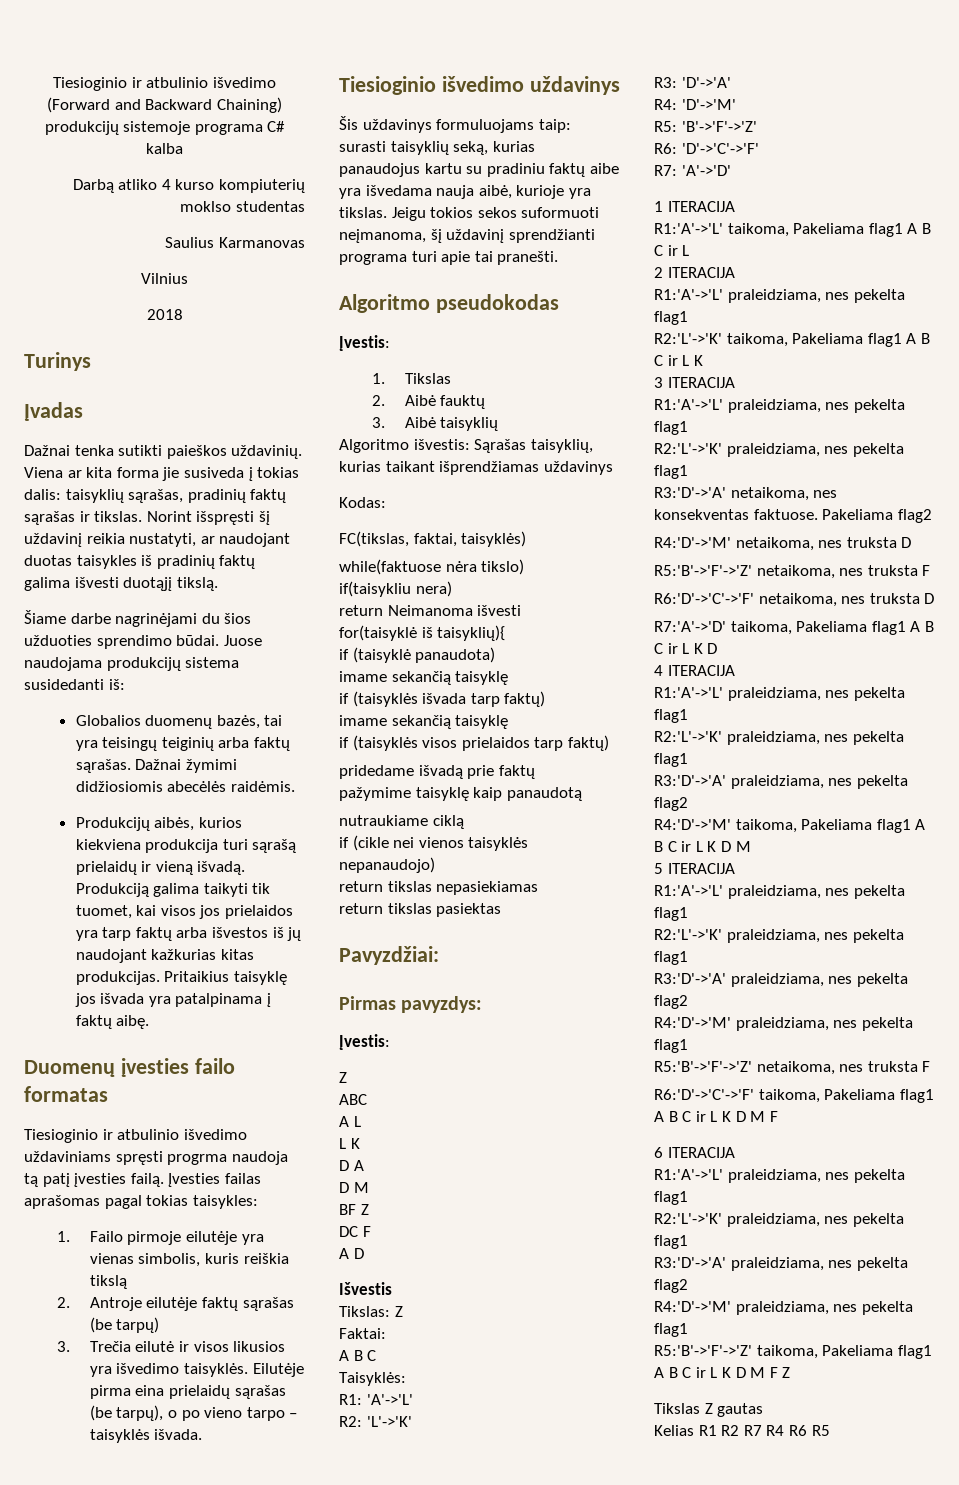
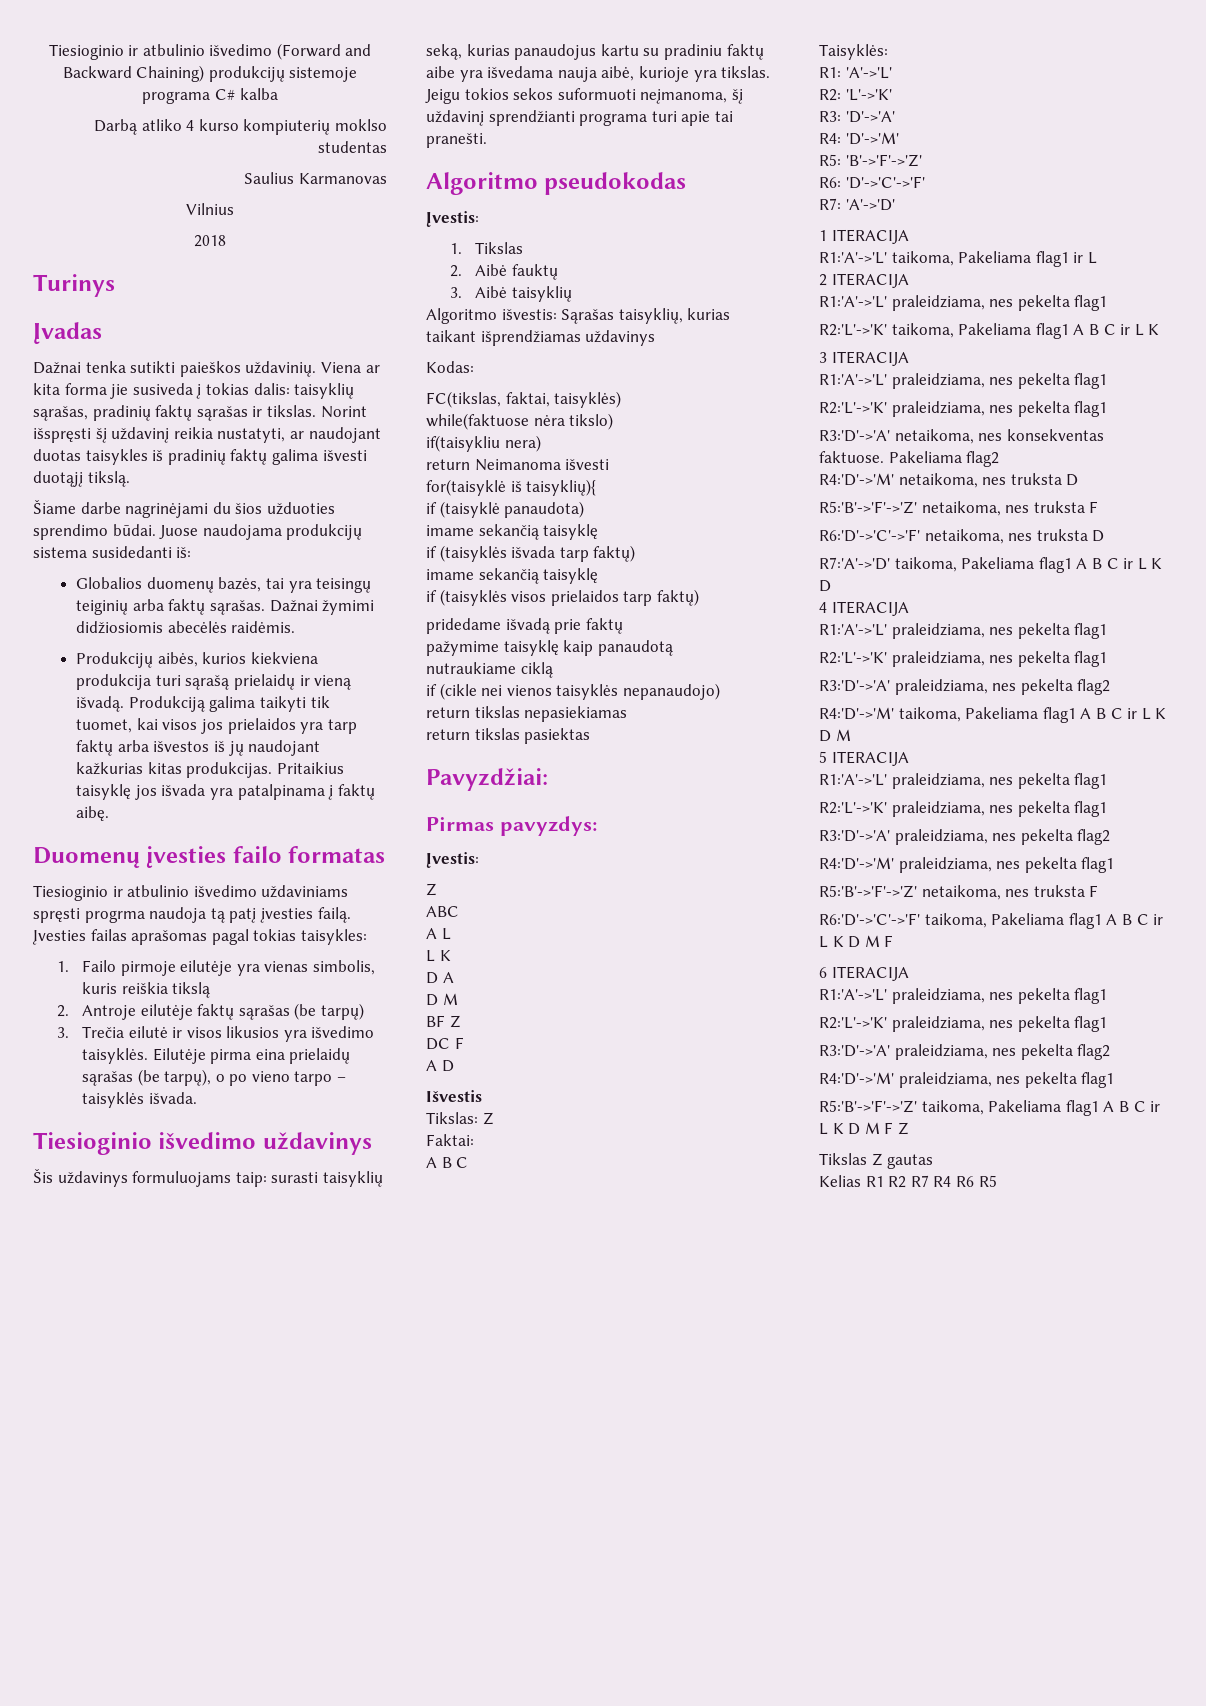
[907,223,931,234] [654,245,663,256] A B C -> (1069, 259) none

